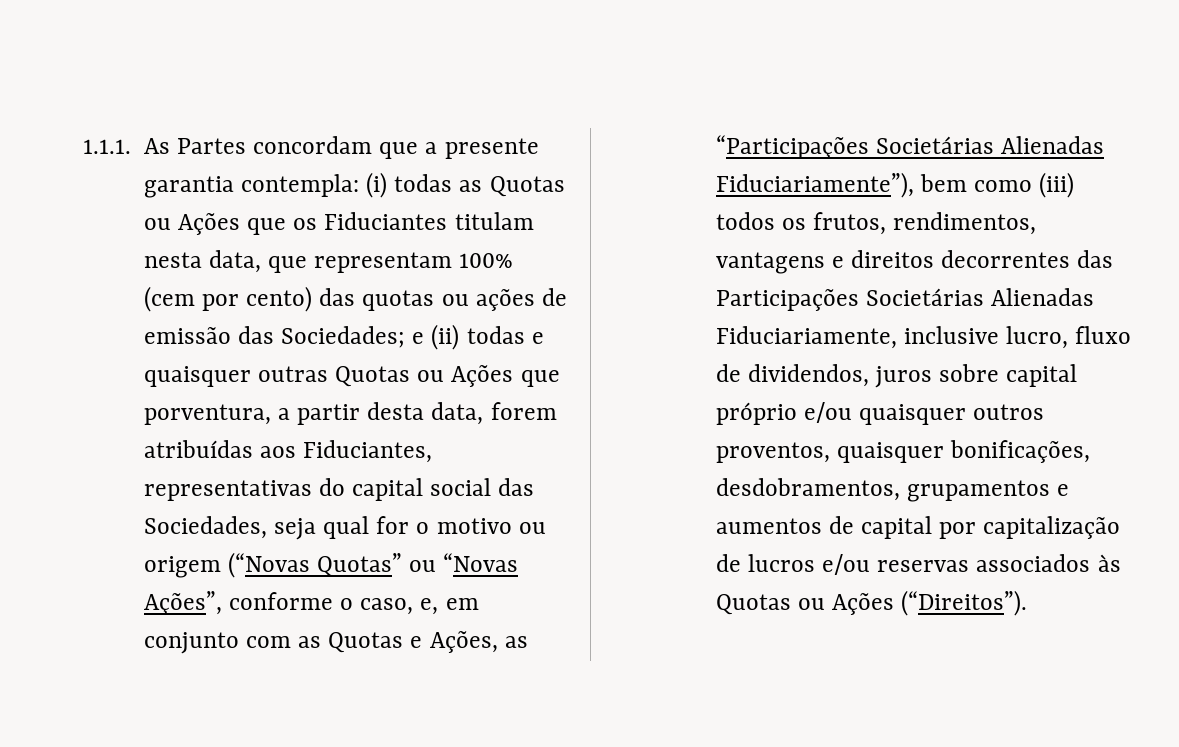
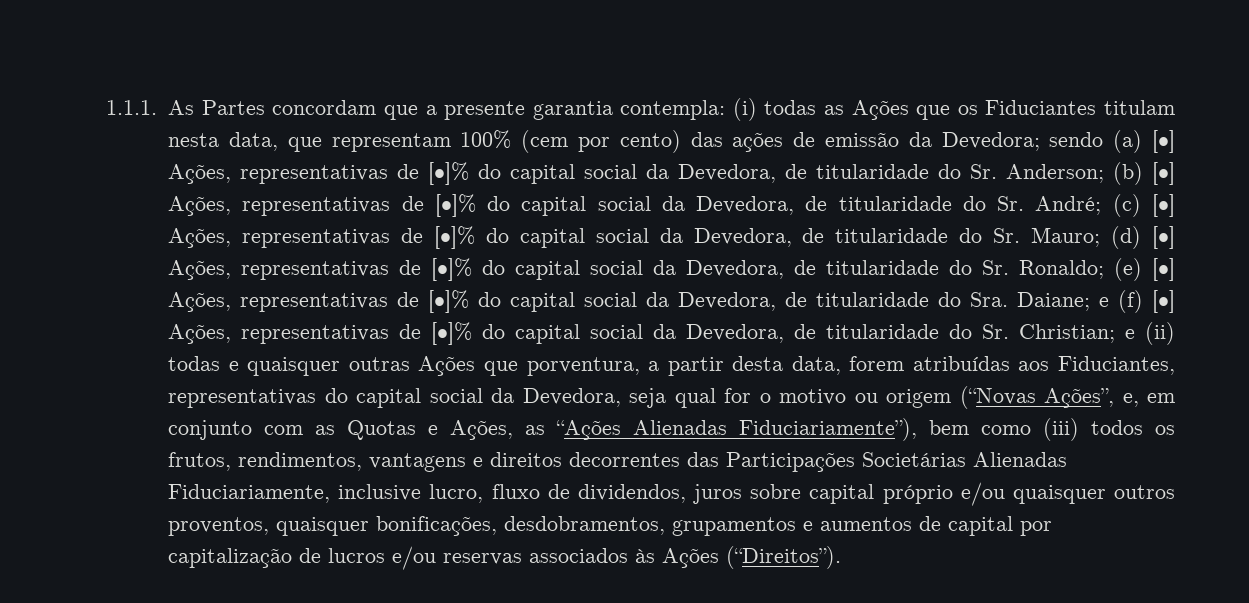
[489,176,565,197] [143,218,171,230] Quotas ou -> (845, 110) none
[362,290,469,311] quotas ou -> (723, 139) none
[237,326,406,348] das Sociedades; -> [908,130,1175,153] [168,162,1176,185] [168,194,1176,217] [168,226,1175,249] [168,258,1176,281] [168,290,1175,313] [168,322,1116,345] da Devedora; sendo (a) [•] Ações, representativas de [•]% do capital social da Devedora, de titularidade do Sr. Anderson; (b) [•] Ações, representativas de [•]% do capital social da Devedora, de titularidade do Sr. André; (c) [•] Ações, representativas de [•]% do capital social da Devedora, de titularidade do Sr. Mauro; (d) [•] Ações, representativas de [•]% do capital social da Devedora, de titularidade do Sr. Ronaldo; (e) [•] Ações, representativas de [•]% do capital social da Devedora, de titularidade do Sra. Daiane; e (f) [•] Ações, representativas de [•]% do capital social da Devedora, de titularidade do Sr. Christian;
[335,366,445,387] Quotas ou -> (410, 364) none
[498,478,535,496] [143,516,267,539] das Sociedades, -> [491,388,621,407] da Devedora,
[317,553,519,577] [143,591,414,615] Quotas” ou “Novas Ações”, conforme o caso, -> [1044,388,1115,408] Ações”,
[715,135,994,159] “Participações Societárias -> [556,420,622,440] “Ações
[715,594,825,615] Quotas ou -> (656, 556) none

